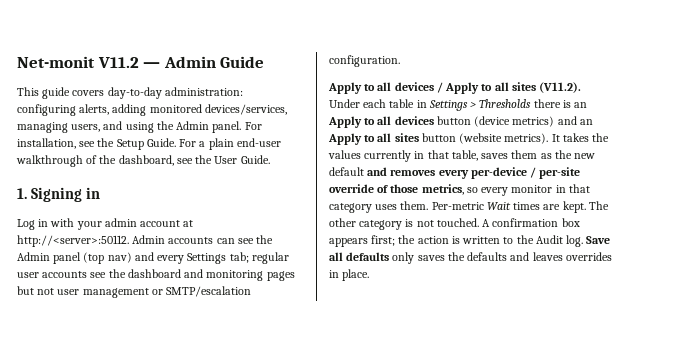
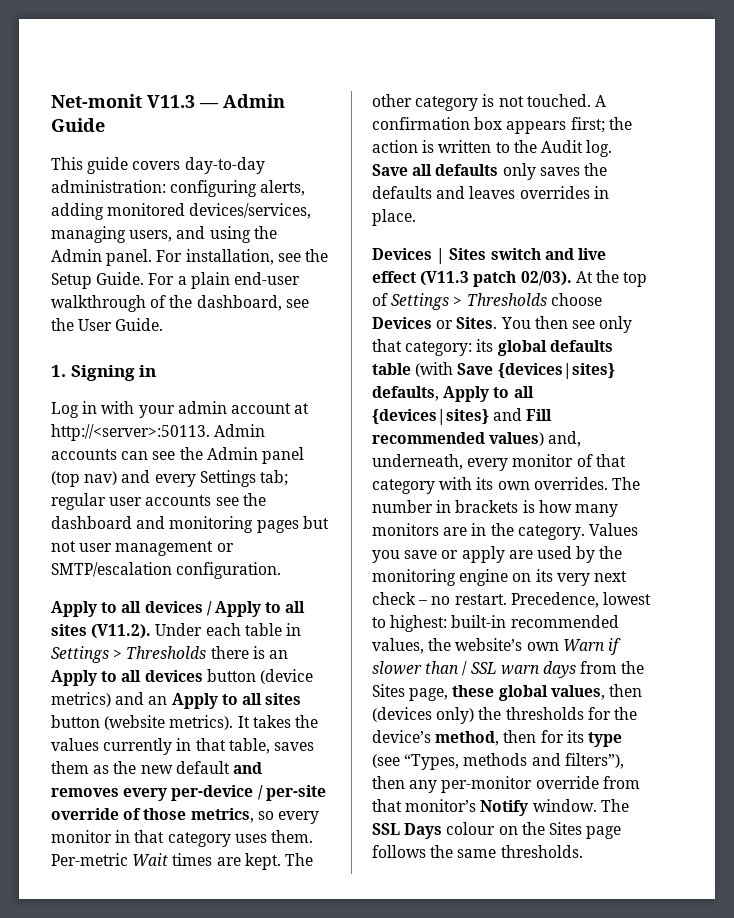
[97,57,139,68] V11.2 -> [147,95,195,108] V11.3
[17,235,129,247] http://<server>:50112. -> [51,424,210,441] http://<server>:50113.
(370, 275) none -> [372,248,606,264] [372,270,648,287] [372,293,602,310] [372,316,633,333] [372,339,613,356] [372,362,615,379] [372,386,534,402] [372,408,553,425] [372,431,582,447] [372,454,626,471] [372,477,640,494] [372,500,618,517] [372,523,638,540] [372,546,623,563] [372,569,627,586] [372,592,651,608] [372,615,619,632] [372,638,621,655] [372,661,645,678] [372,684,642,701] [372,707,637,724] [372,730,622,747] [372,753,624,770] [372,776,640,793] [372,799,629,816] [372,822,622,839] [372,845,583,858] // Devices | Sites switch and live effect (V11.3 patch 02/03). At the top of Settings > Thresholds choose Devices or Sites. You then see only that category: its global defaults table (with Save {devices|sites} defaults, Apply to all {devices|sites} and Fill recommended values) and, underneath, every monitor of that category with its own overrides. The number in brackets is how many monitors are in the category. Values you save or apply are used by the monitoring engine on its very next check – no restart. Precedence, lowest to highest: built-in recommended values, the website’s own Warn if slower than / SSL warn days from the Sites page, these global values, then (devices only) the thresholds for the device’s method, then for its type (see “Types, methods and filters”), then any per-monitor override from that monitor’s Notify window. The SSL Days colour on the Sites page follows the same thresholds.

